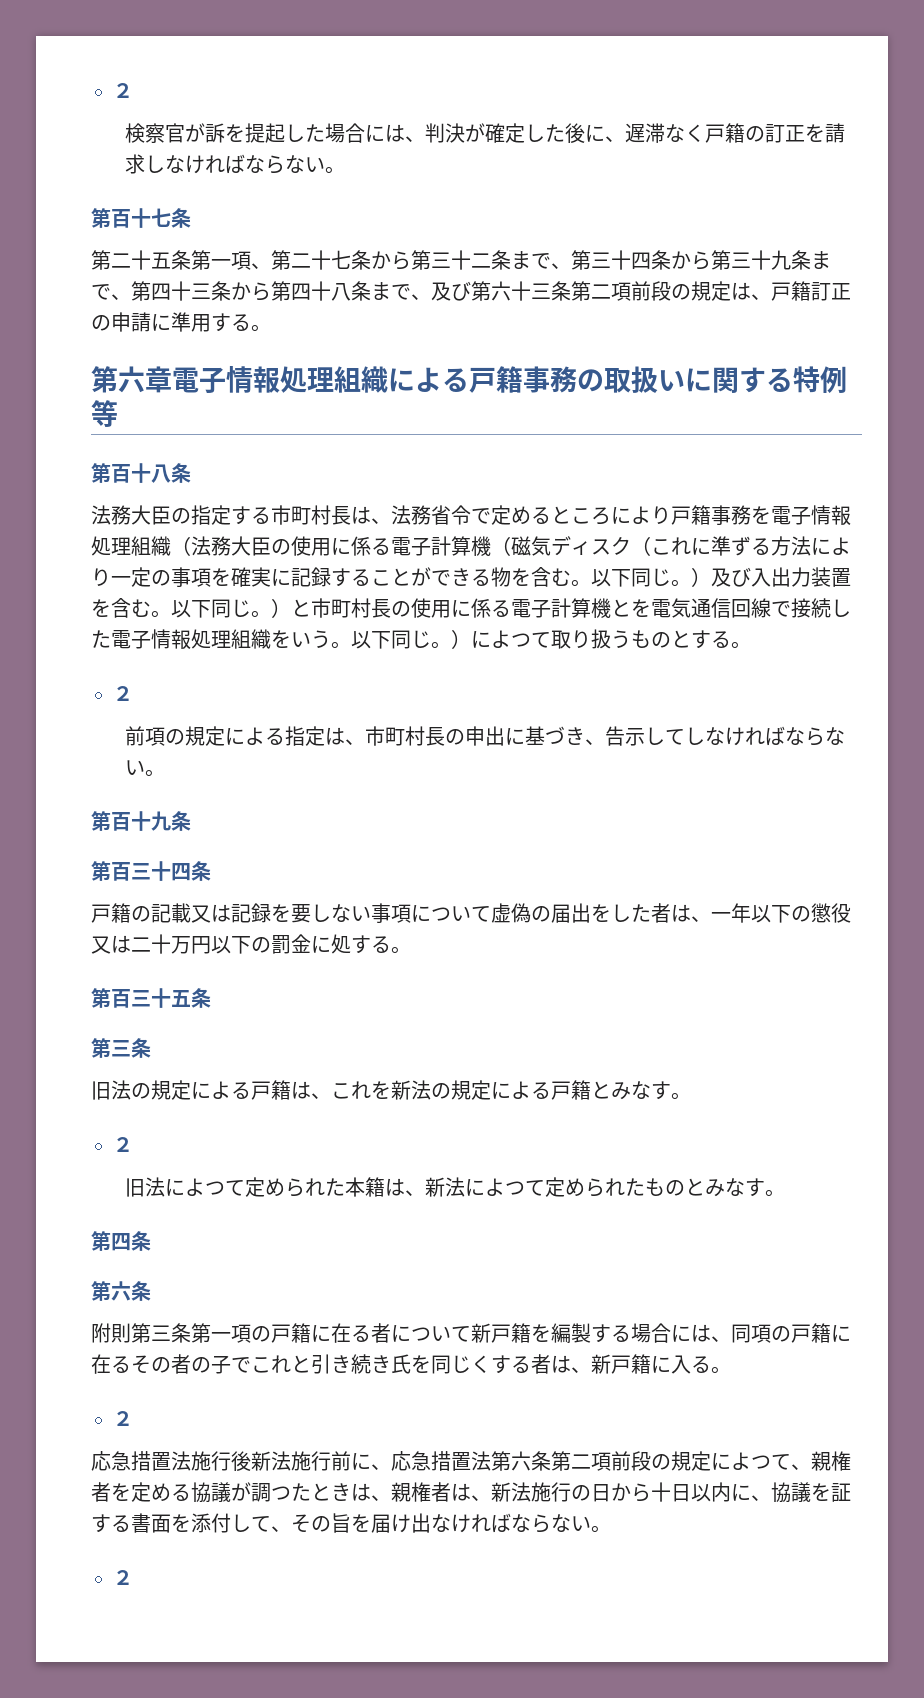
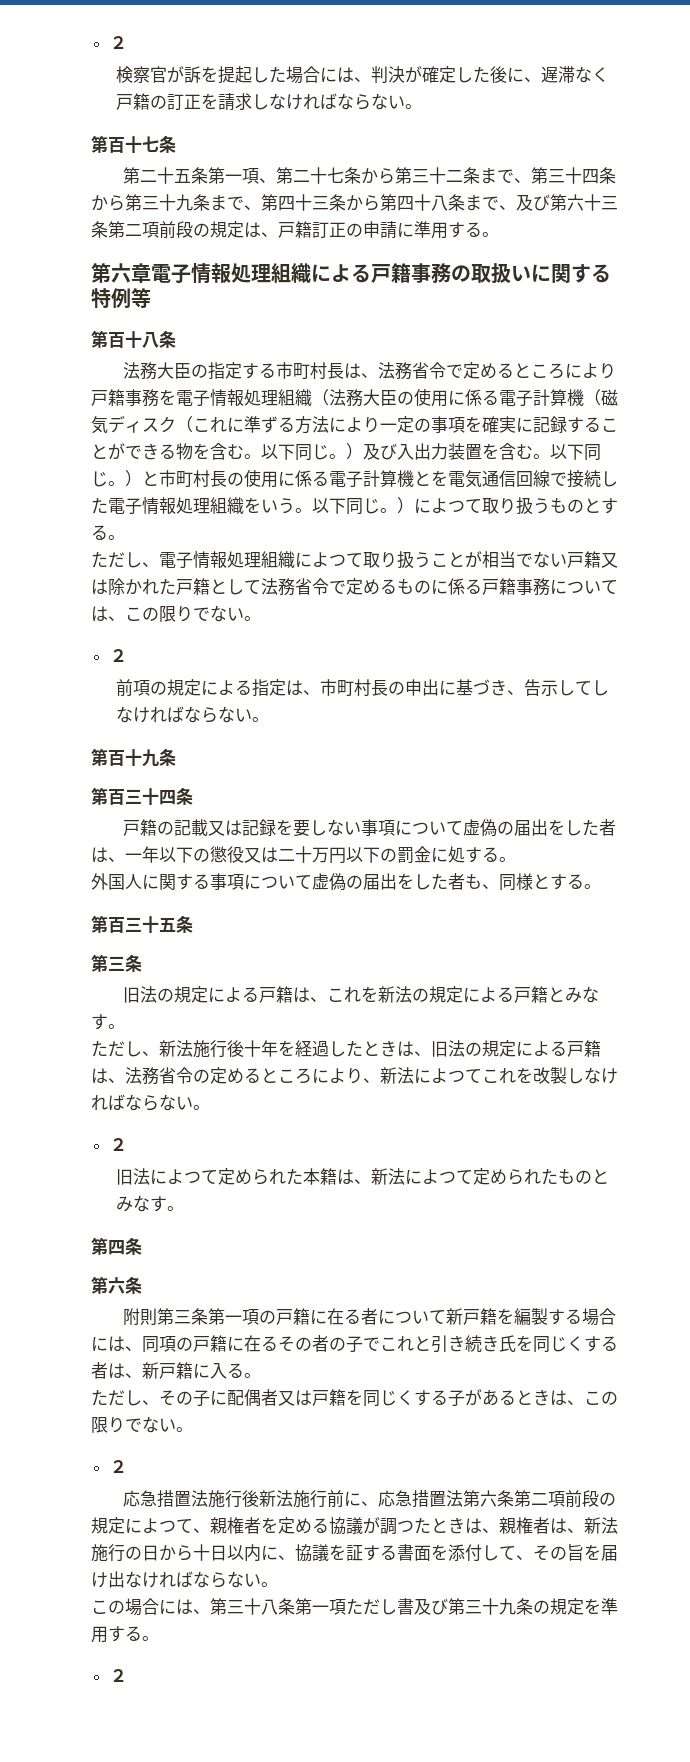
(751, 645) none -> [91,551,618,569] [91,578,618,596] [91,605,261,622] // ただし、電子情報処理組織によつて取り扱うことが相当でない戸籍又は除かれた戸籍として法務省令で定めるものに係る戸籍事務については、この限りでない。
(411, 950) none -> [91,873,601,891] // 外国人に関する事項について虚偽の届出をした者も、同様とする。
(691, 1096) none -> [91,1040,601,1058] [91,1067,618,1085] [91,1094,210,1111] // ただし、新法施行後十年を経過したときは、旧法の規定による戸籍は、法務省令の定めるところにより、新法によつてこれを改製しなければならない。
(731, 1370) none -> [91,1389,618,1407] [91,1416,193,1433] // ただし、その子に配偶者又は戸籍を同じくする子があるときは、この限りでない。
(611, 1529) none -> [91,1598,618,1616] [91,1626,159,1643] // この場合には、第三十八条第一項ただし書及び第三十九条の規定を準用する。

